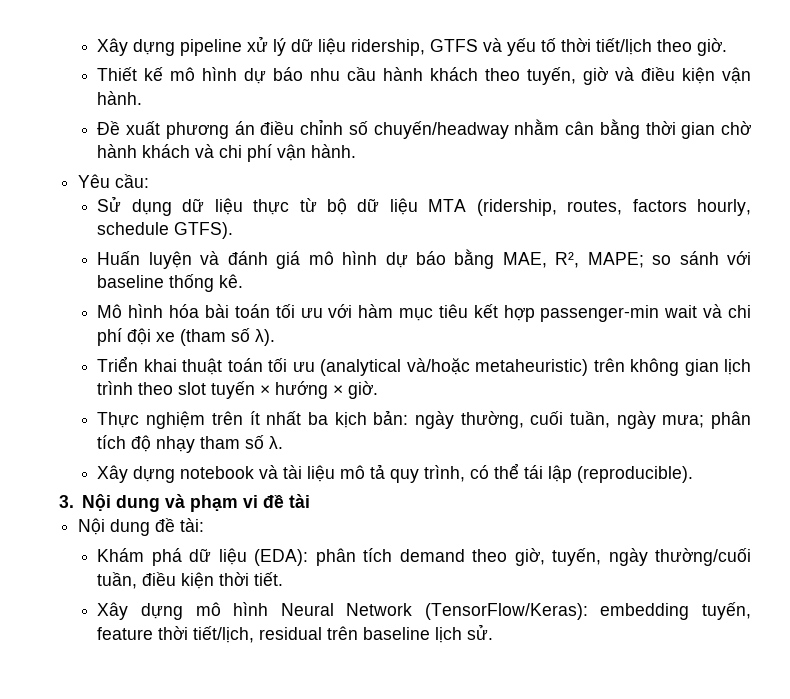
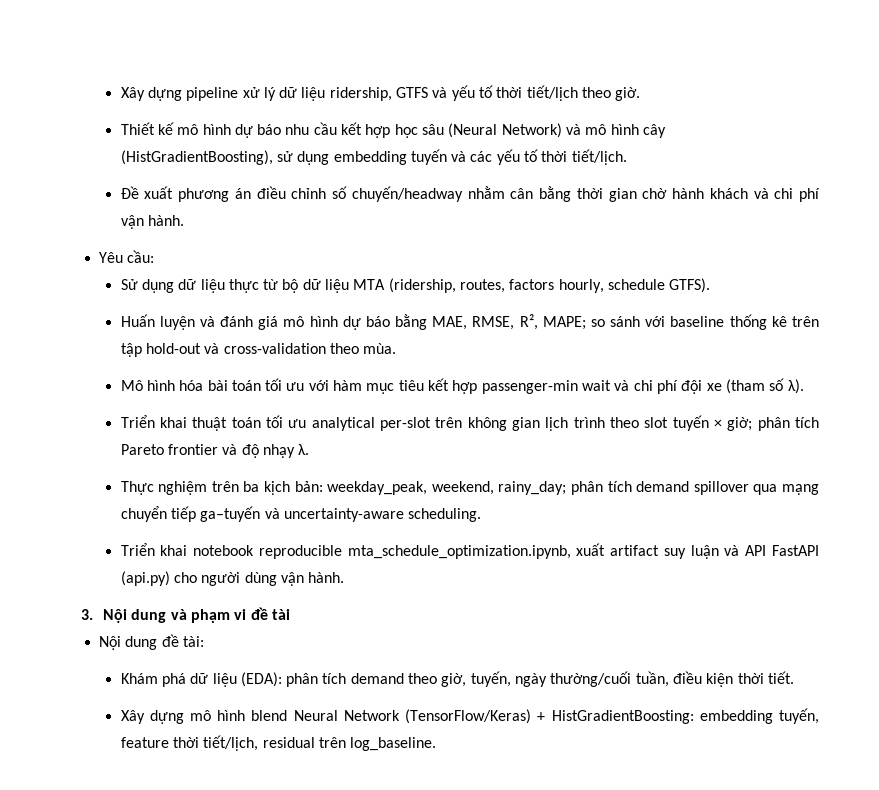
[383,67,752,85] [97,91,143,105] hành khách theo tuyến, giờ và điều kiện vận hành. -> [341,122,666,138] [120,149,627,165] kết hợp học sâu (Neural Network) và mô hình cây (HistGradientBoosting), sử dụng embedding tuyến và các yếu tố thời tiết/lịch.
(547, 260) none -> [472,316,515,330] RMSE,
[219,274,244,288] kê. -> [771,316,819,327] [120,343,397,357] kê trên tập hold-out và cross-validation theo mùa.
[320,358,589,376] (analytical và/hoặc metaheuristic) -> [311,417,431,431] analytical per-slot
[275,381,379,399] hướng × giờ. -> [727,417,820,431] [120,444,310,458] giờ; phân tích Pareto frontier và độ nhạy λ.
[249,411,302,425] ít nhất -> (239, 486) none
[414,411,752,429] [97,435,284,453] [97,463,694,483] ngày thường, cuối tuần, ngày mưa; phân tích độ nhạy tham số λ. // Xây dựng notebook và tài liệu mô tả quy trình, có thể tái lập (reproducible). -> [327,481,820,495] [120,506,482,522] [120,543,820,559] [120,571,345,586] weekday_peak, weekend, rainy_day; phân tích demand spillover qua mạng chuyển tiếp ga–tuyến và uncertainty-aware scheduling. // Triển khai notebook reproducible mta_schedule_optimization.ipynb, xuất artifact suy luận và API FastAPI (api.py) cho người dùng vận hành.
(269, 609) none -> [251,710,288,721] blend
[424,603,588,620] (TensorFlow/Keras): -> [405,709,694,724] (TensorFlow/Keras) + HistGradientBoosting:
[363,624,494,643] baseline lịch sử. -> [350,737,437,751] log_baseline.

